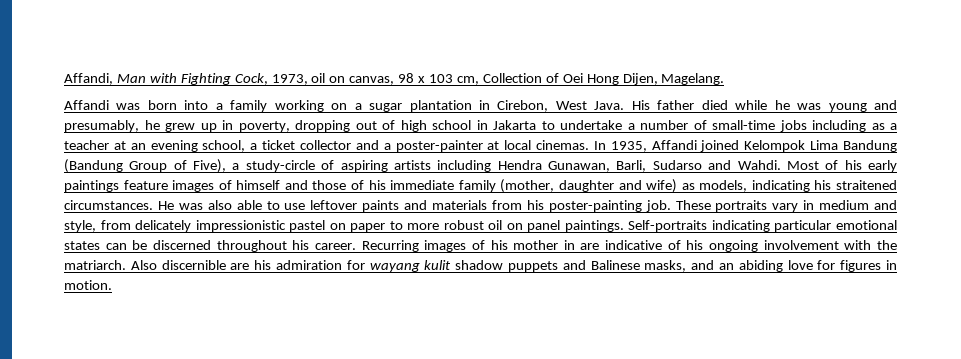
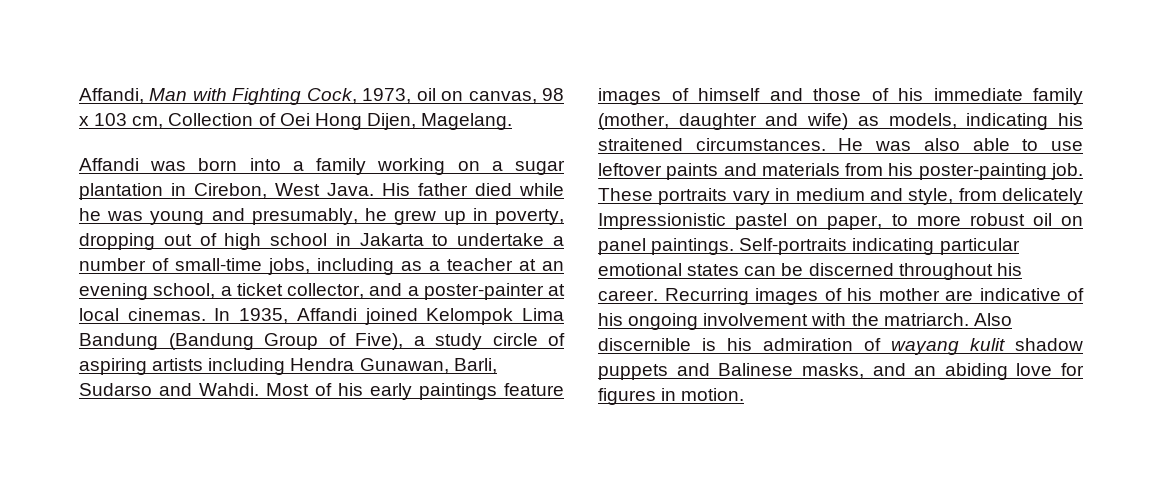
[779,120,807,132] jobs -> [268,258,310,275] jobs,
[299,140,351,150] collector -> [287,283,364,299] collector,
[245,160,315,172] study-circle -> [435,333,538,350] study circle
[195,220,286,232] impressionistic -> [598,213,726,230] Impressionistic
[350,223,386,232] paper -> [827,215,883,230] paper,
[563,240,575,250] in -> (940, 294) none
[230,263,250,270] are -> [702,338,716,351] is
[346,260,365,270] for -> [864,338,881,351] of

